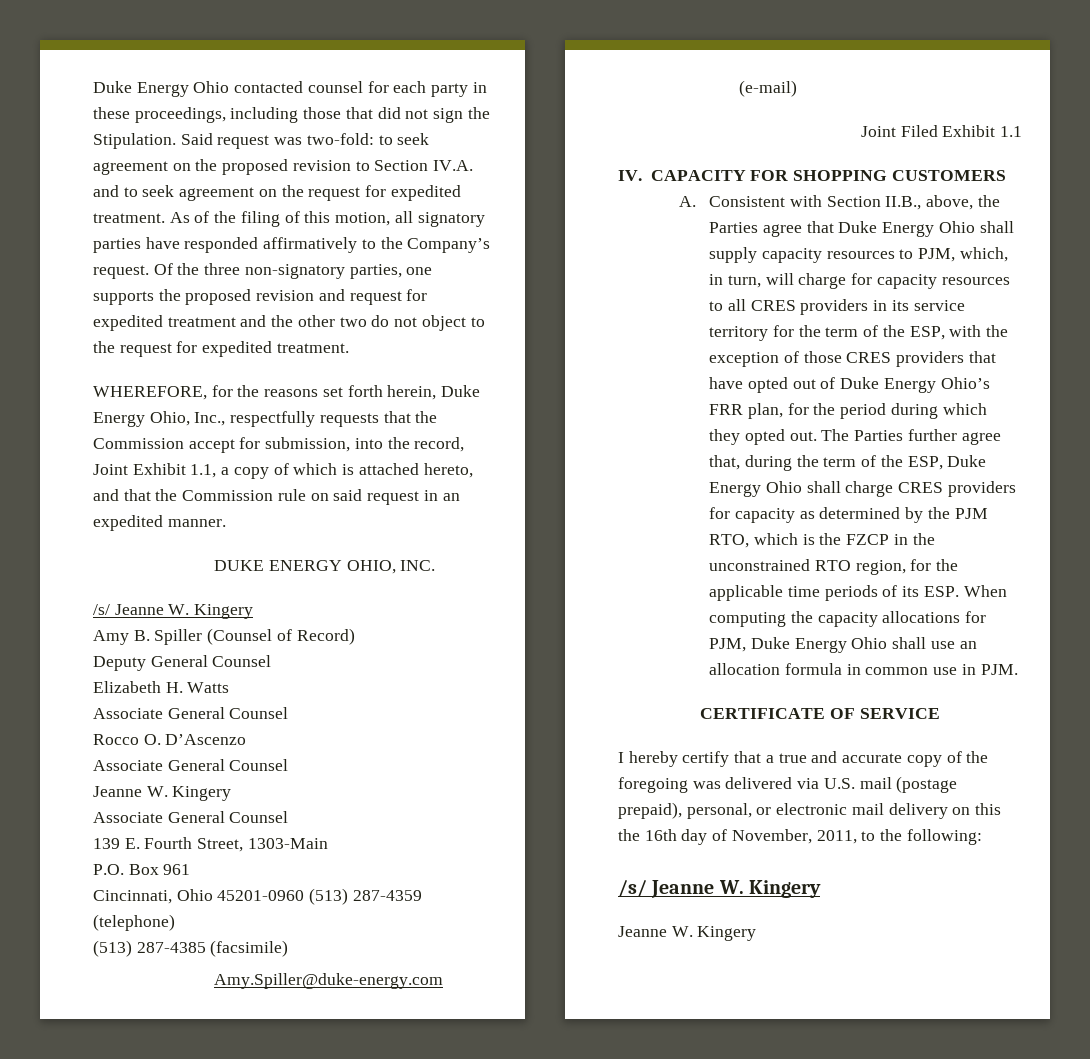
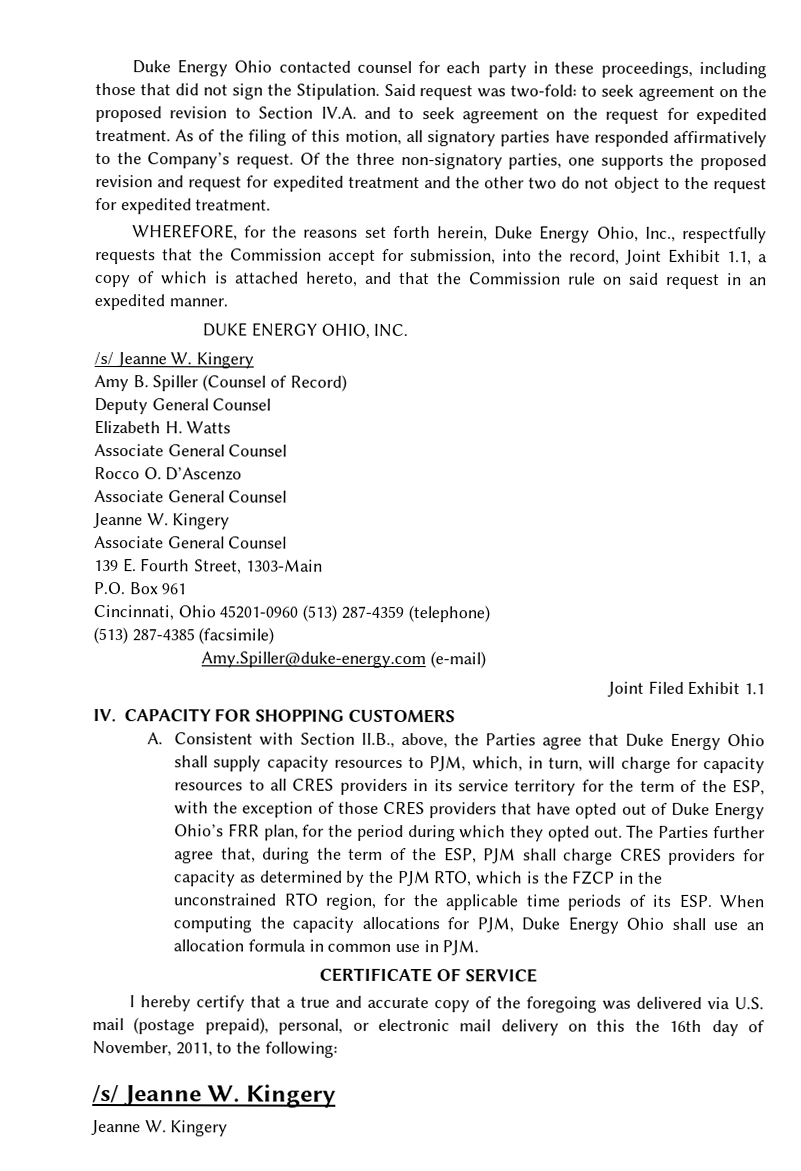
[947,455,987,467] [709,481,803,497] Duke Energy Ohio -> [483,848,517,864] PJM

